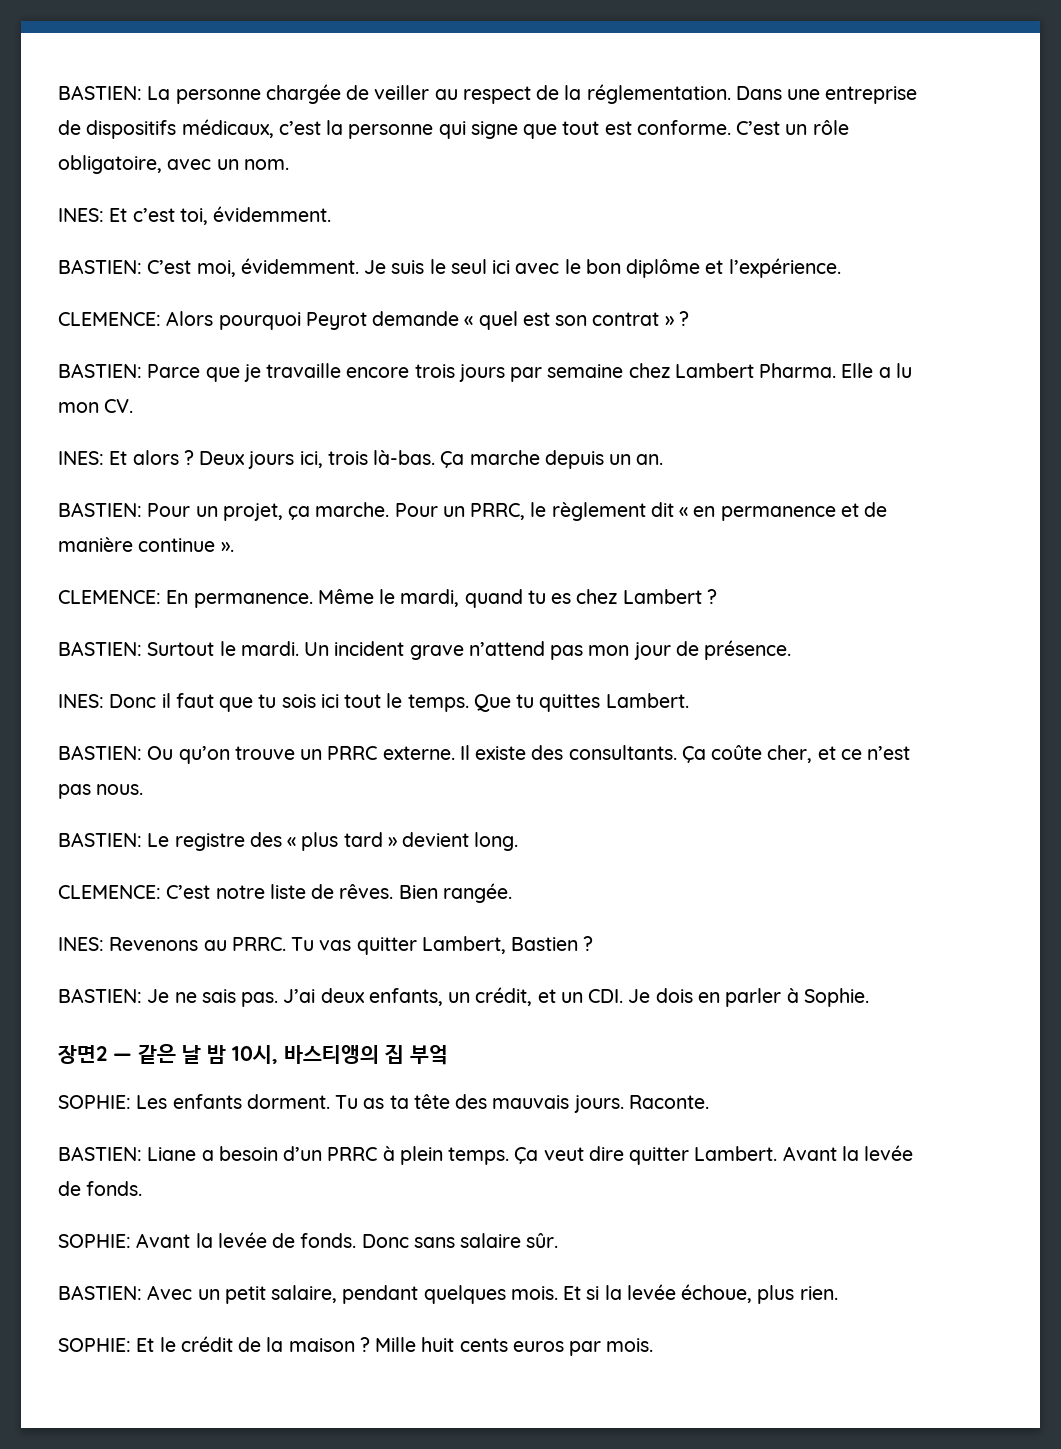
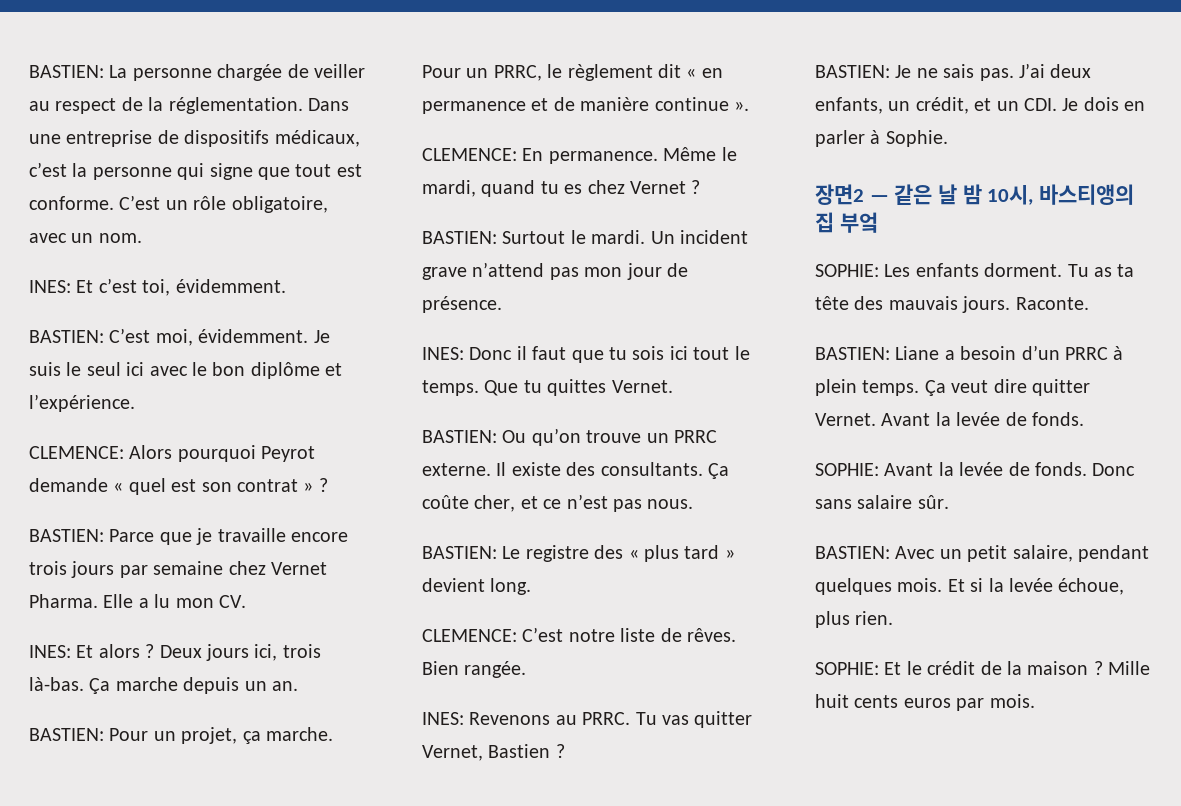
[674,363,754,378] Lambert -> [271,562,327,575] Vernet
[622,589,702,604] Lambert -> [630,181,686,194] Vernet
[605,693,689,708] Lambert. -> [611,380,673,393] Vernet.
[421,936,506,954] Lambert, -> [422,745,483,761] Vernet,
[694,1146,778,1161] Lambert. -> [815,413,876,426] Vernet.

